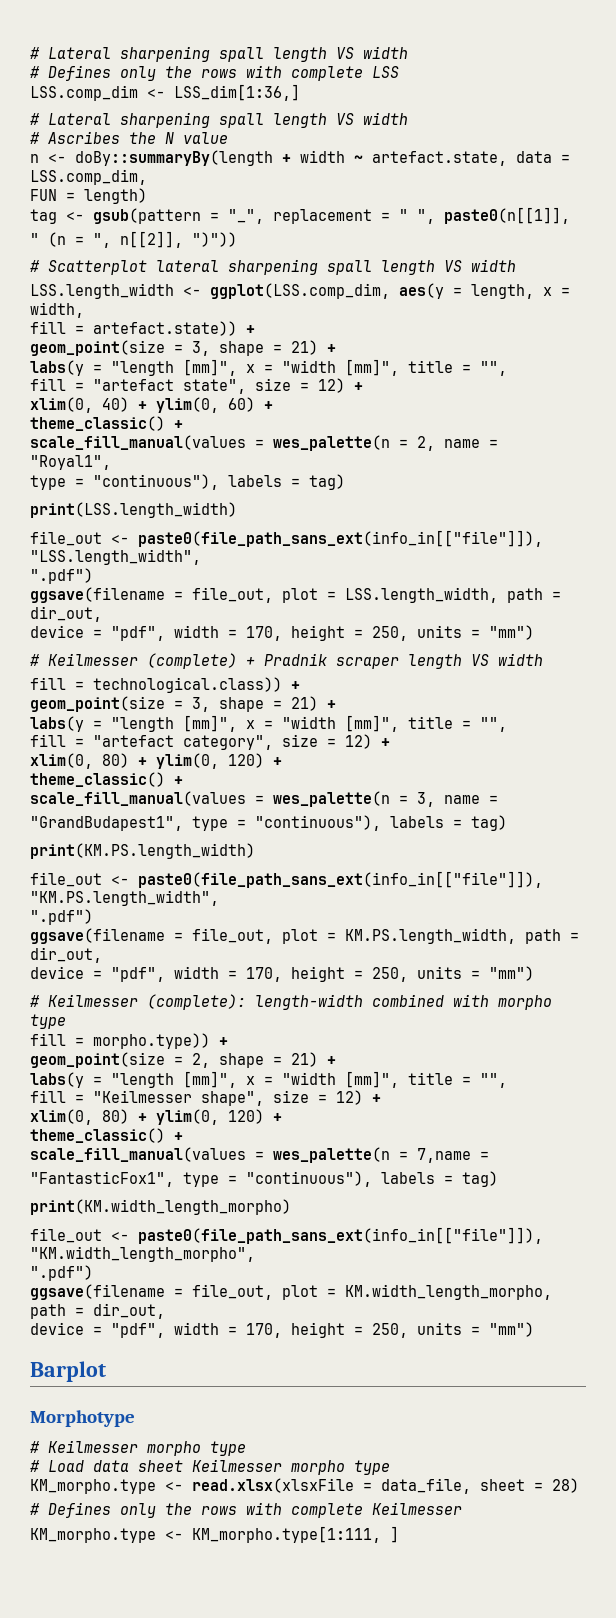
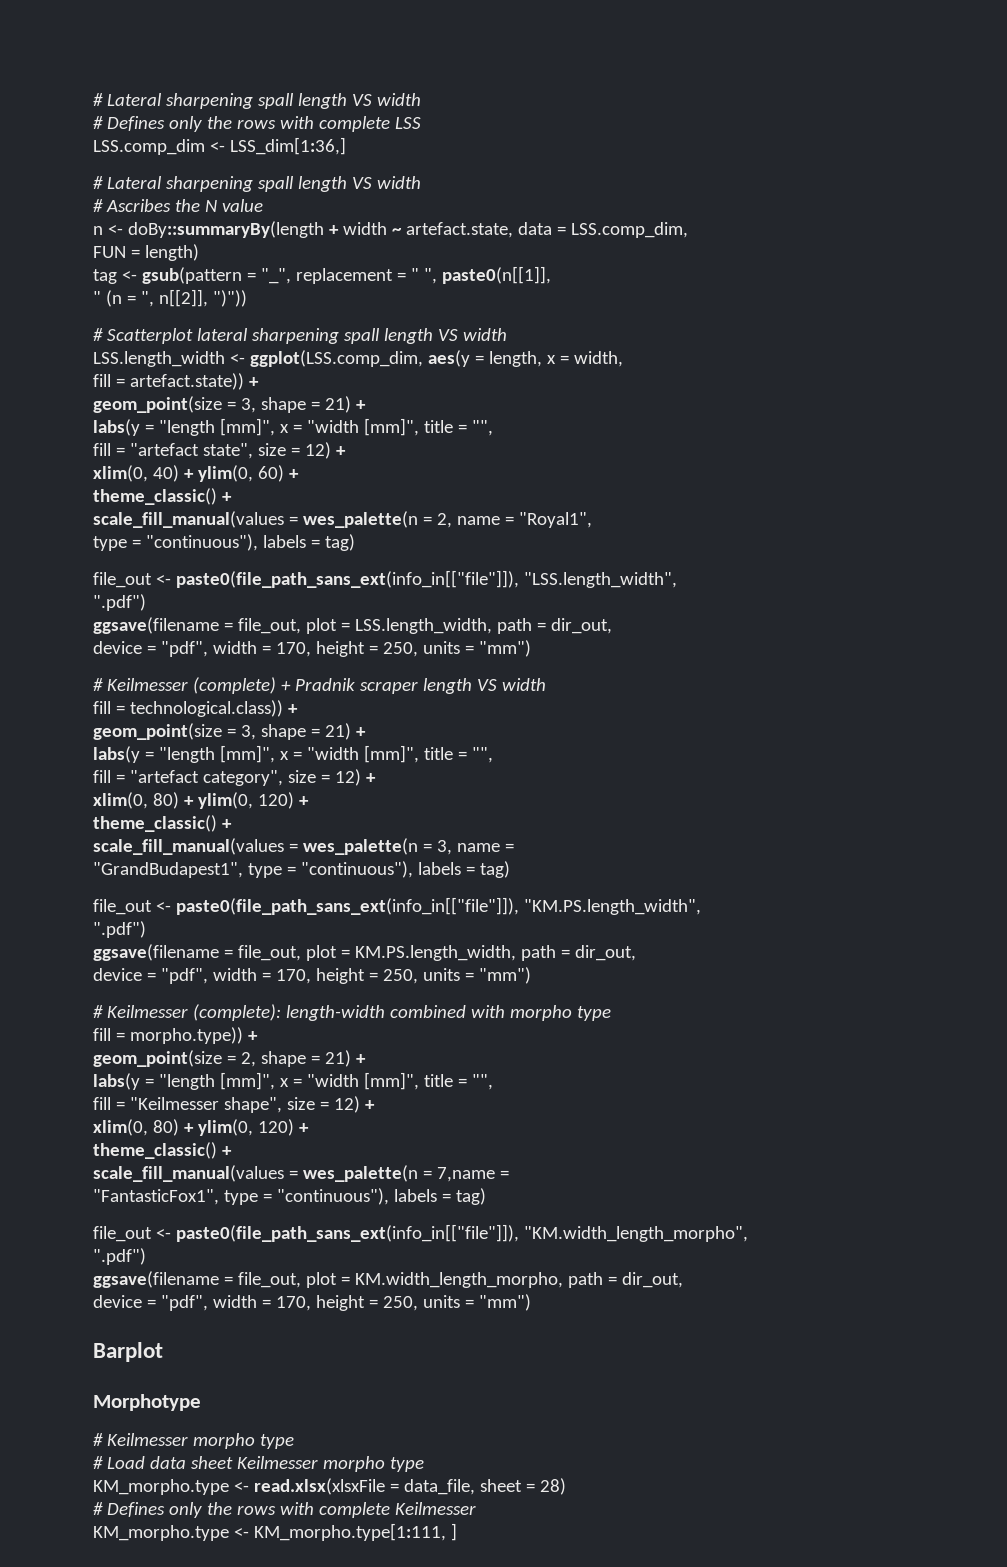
[30,502,237,518] // print(LSS.length_width) -> (355, 542) none
[30,843,255,859] // print(KM.PS.length_width) -> (510, 869) none
[30,1199,291,1215] // print(KM.width_length_morpho) -> (486, 1196) none

